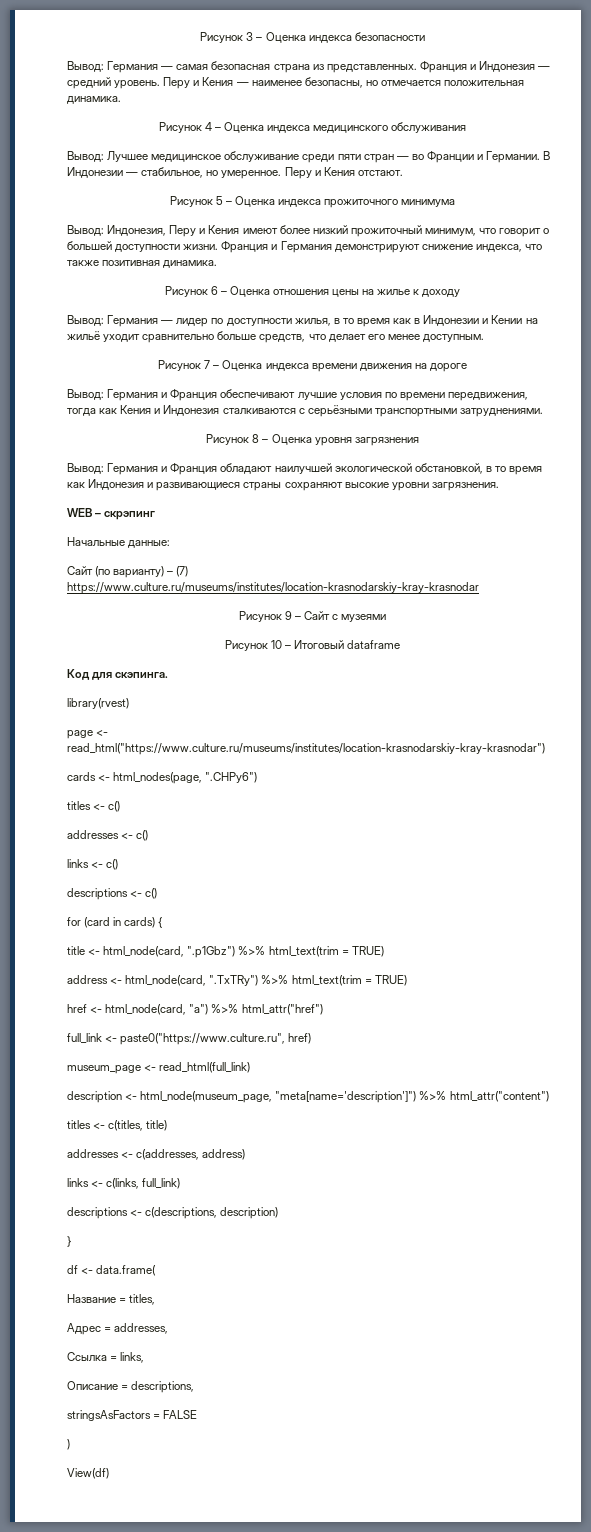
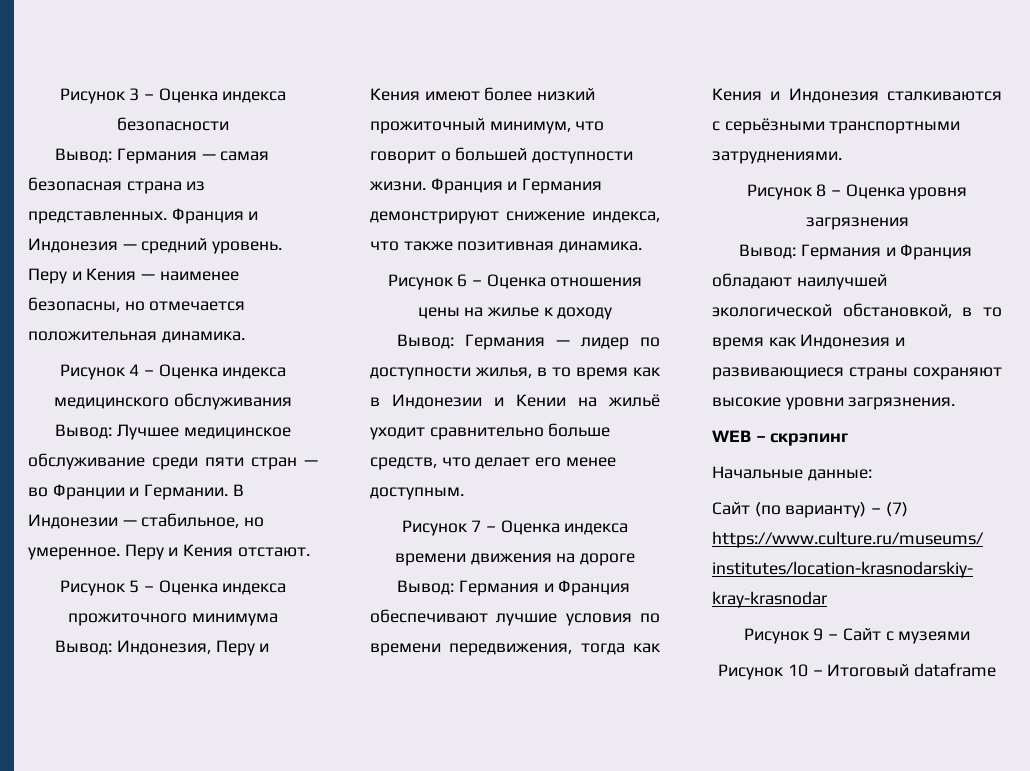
[67,669,169,680] [67,698,129,709] [67,729,109,739] [67,743,545,755] [67,772,258,784] [67,801,121,812] [67,830,149,841] [67,859,119,870] [67,888,158,900] [67,917,163,928] [67,946,384,958] [67,975,407,986] [67,1004,323,1015] [67,1033,312,1045] [67,1062,251,1074] [67,1091,549,1103] [67,1120,168,1131] [67,1149,246,1160] [67,1178,181,1189] [67,1207,279,1219] [67,1236,71,1247] [67,1265,157,1276] [67,1294,156,1305] [67,1323,169,1335] [67,1352,145,1363] [67,1381,195,1393] [67,1410,198,1421] [67,1439,70,1450] [67,1468,109,1479] // Код для скэпинга. // library(rvest) // page <- read_html("https://www.culture.ru/museums/institutes/location-krasnodarskiy-kray-krasnodar") // cards <- html_nodes(page, ".CHPy6") // titles <- c() // addresses <- c() // links <- c() // descriptions <- c() // for (card in cards) { // title <- html_node(card, ".p1Gbz") %>% html_text(trim = TRUE) // address <- html_node(card, ".TxTRy") %>% html_text(trim = TRUE) // href <- html_node(card, "a") %>% html_attr("href") // full_link <- paste0("https://www.culture.ru", href) // museum_page <- read_html(full_link) // description <- html_node(museum_page, "meta[name='description']") %>% html_attr("content") // titles <- c(titles, title) // addresses <- c(addresses, address) // links <- c(links, full_link) // descriptions <- c(descriptions, description) // } // df <- data.frame( // Название = titles, // Адрес = addresses, // Ссылка = links, // Описание = descriptions, // stringsAsFactors = FALSE // ) // View(df) -> (996, 670) none

